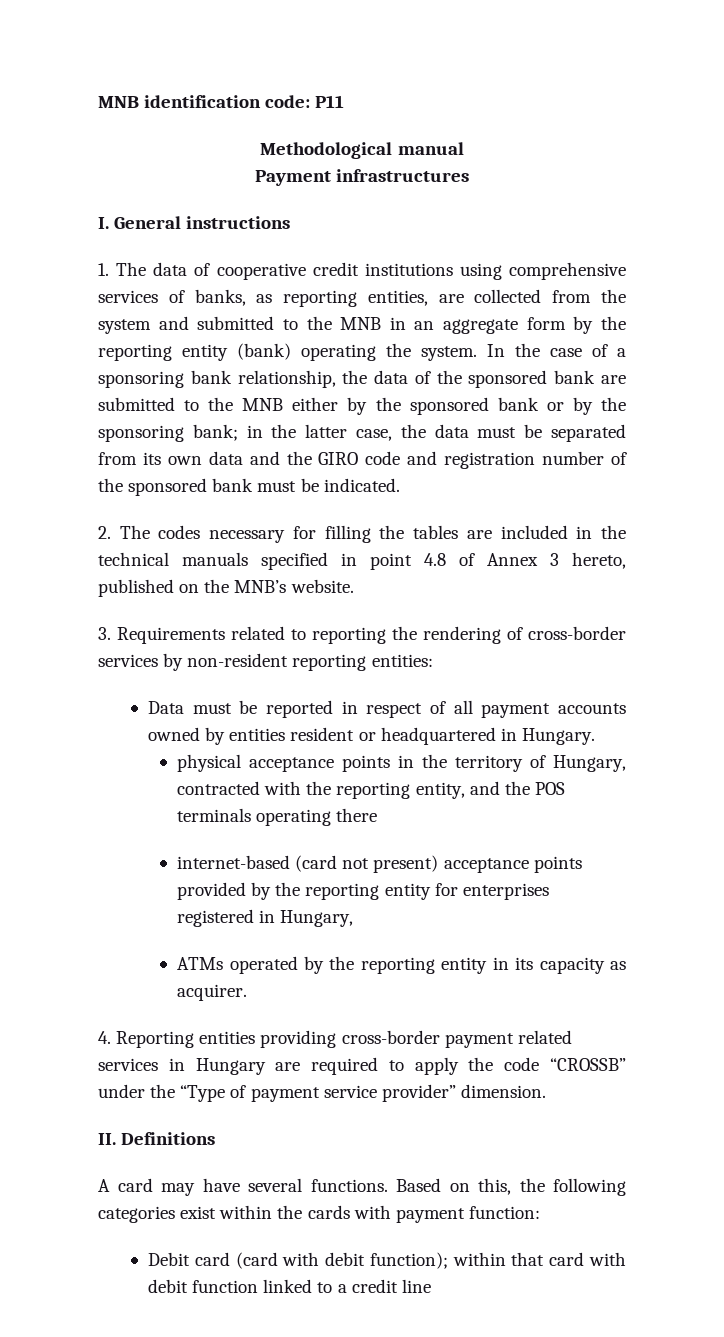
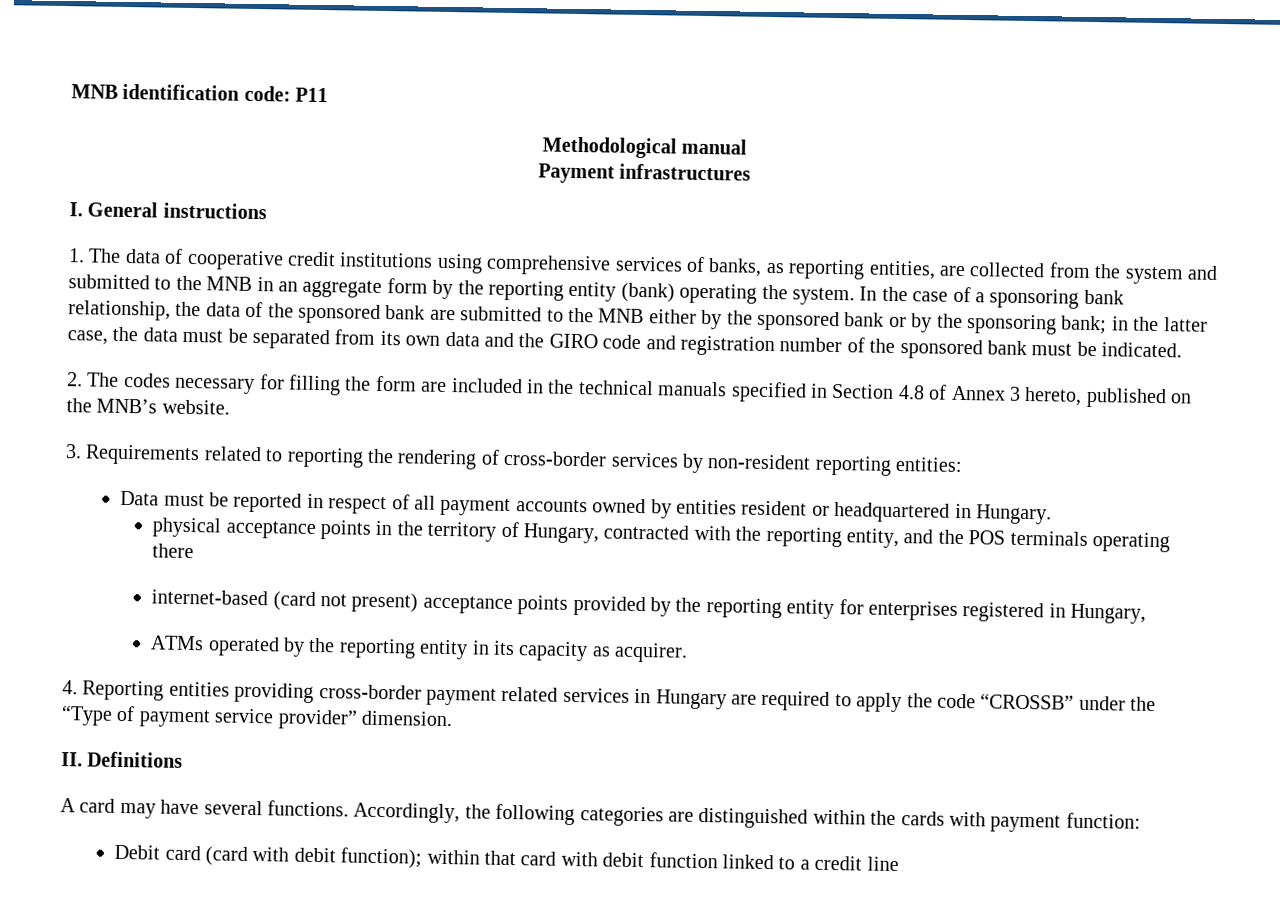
[413,525,459,539] tables -> [375,375,417,392] form
[370,553,412,570] point -> [831,383,895,399] Section
[396,1178,511,1195] Based on this, -> [353,802,461,824] Accordingly,
[180,1206,217,1219] exist -> [667,807,809,829] are distinguished

